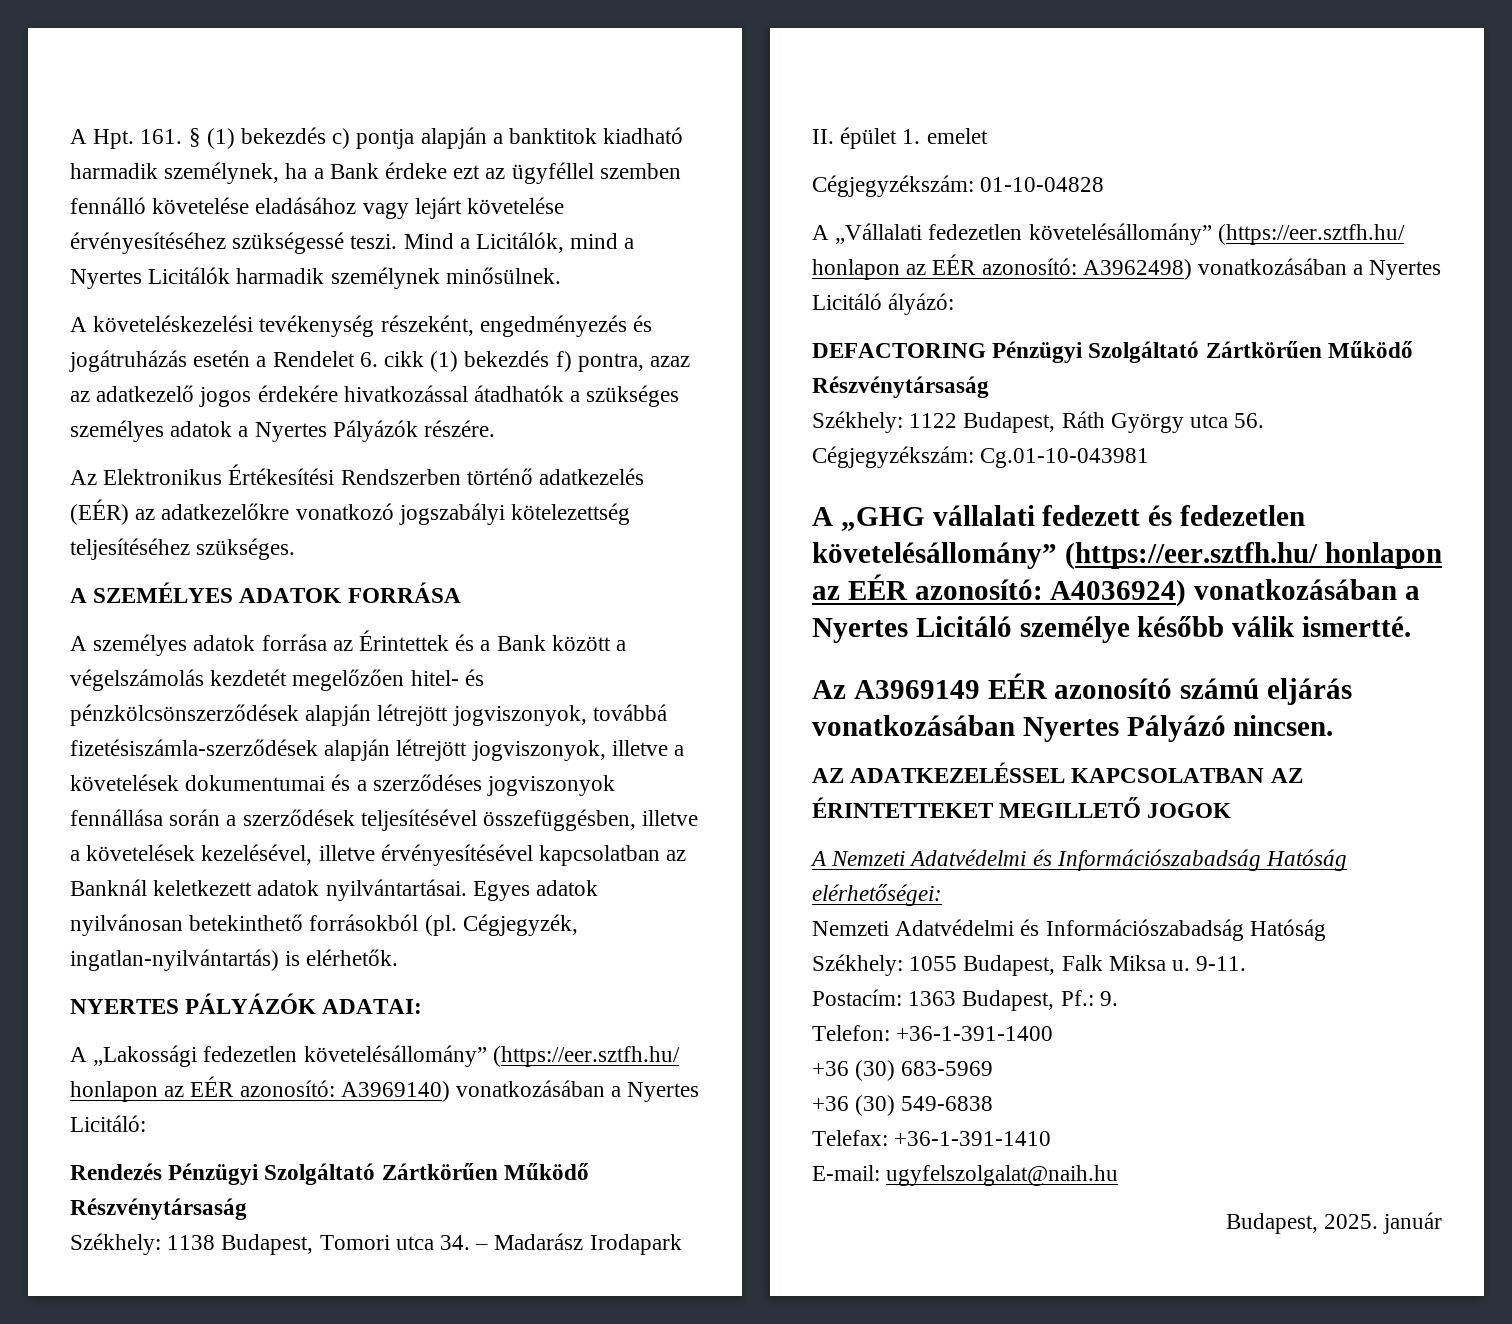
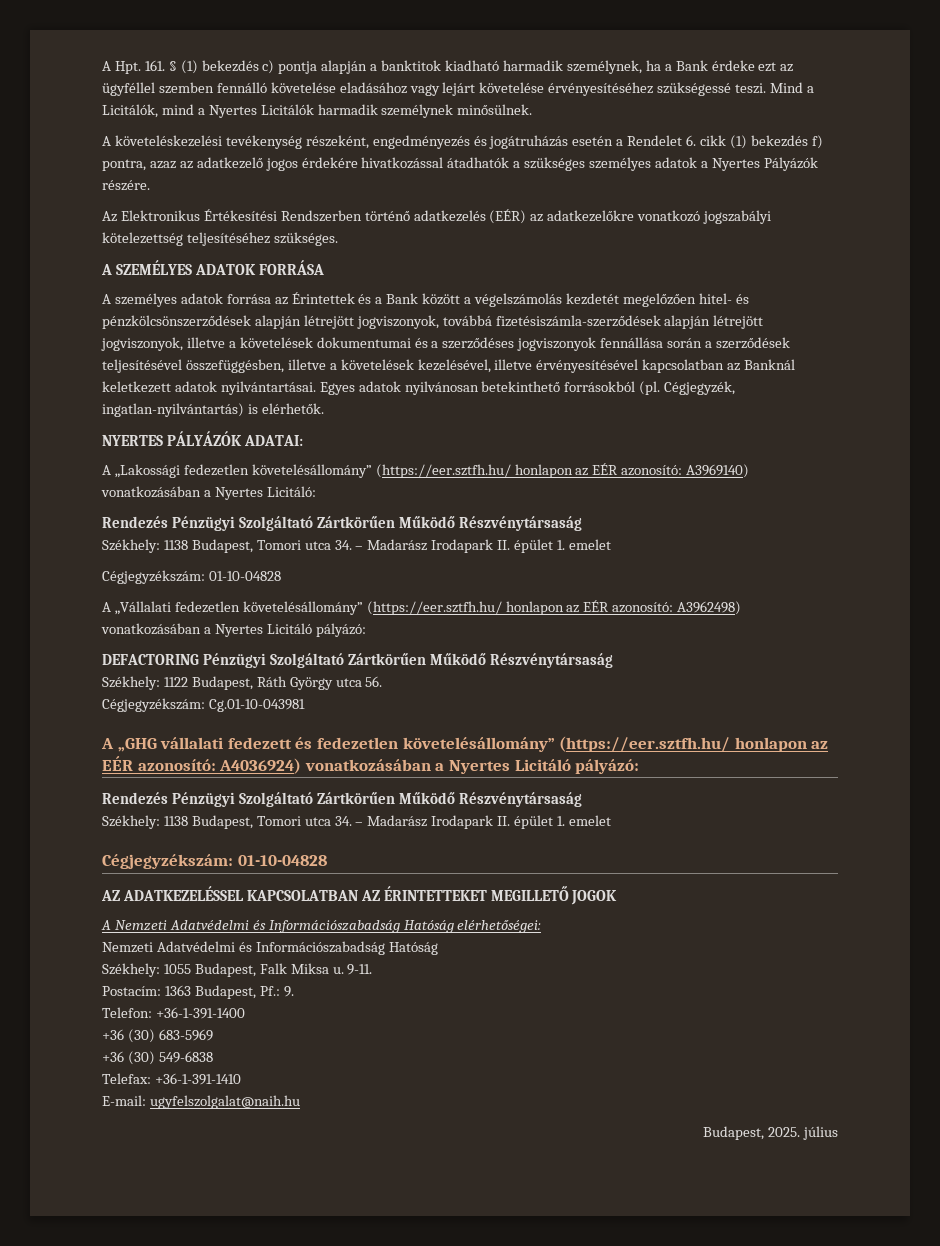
[888,293,955,315] ályázó: -> [315,623,366,637] pályázó:
[1019,616,1412,643] [812,673,1353,705] [812,715,1334,742] személye később válik ismertté. // Az A3969149 EÉR azonosító számú eljárás vonatkozásában Nyertes Pályázó nincsen. -> [575,759,640,774] [102,792,582,807] [102,815,611,829] [102,854,327,869] pályázó: // Rendezés Pénzügyi Szolgáltató Zártkörűen Működő Részvénytársaság // Székhely: 1138 Budapest, Tomori utca 34. – Madarász Irodapark II. épület 1. emelet // Cégjegyzékszám: 01-10-04828
[1383,1212,1442,1234] január -> [803,1126,838,1140] július

